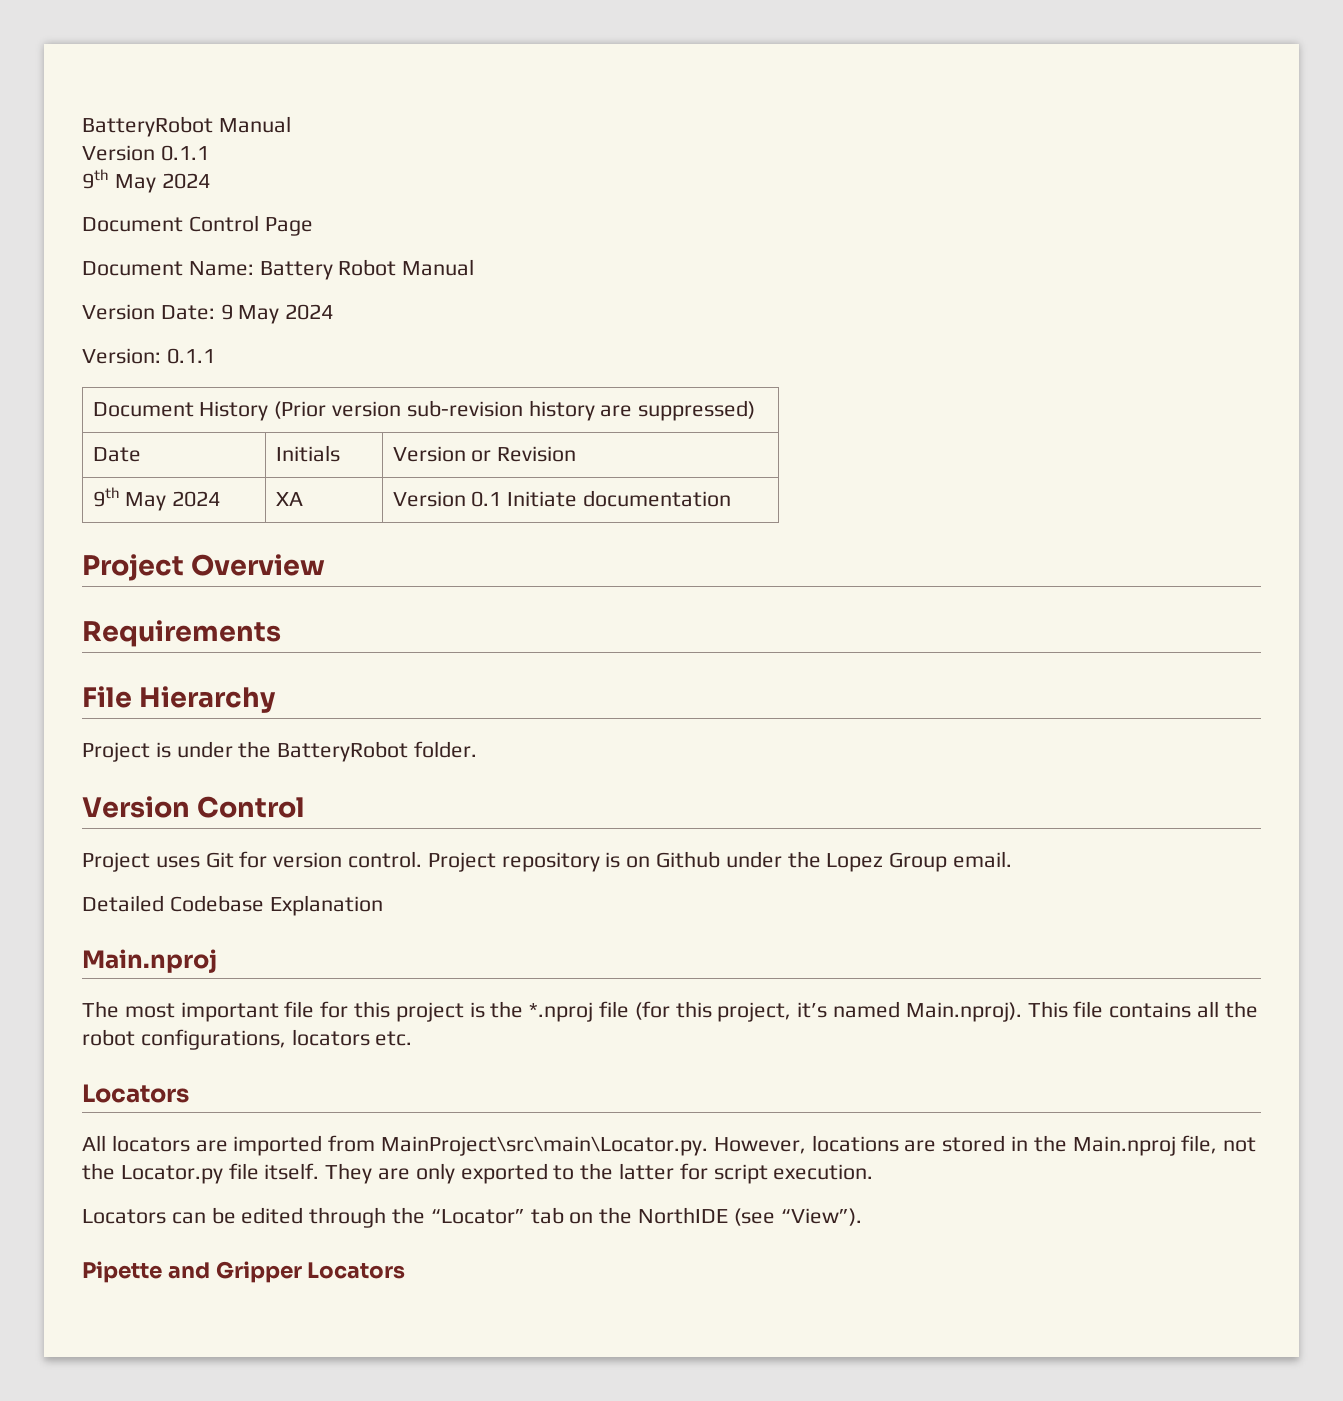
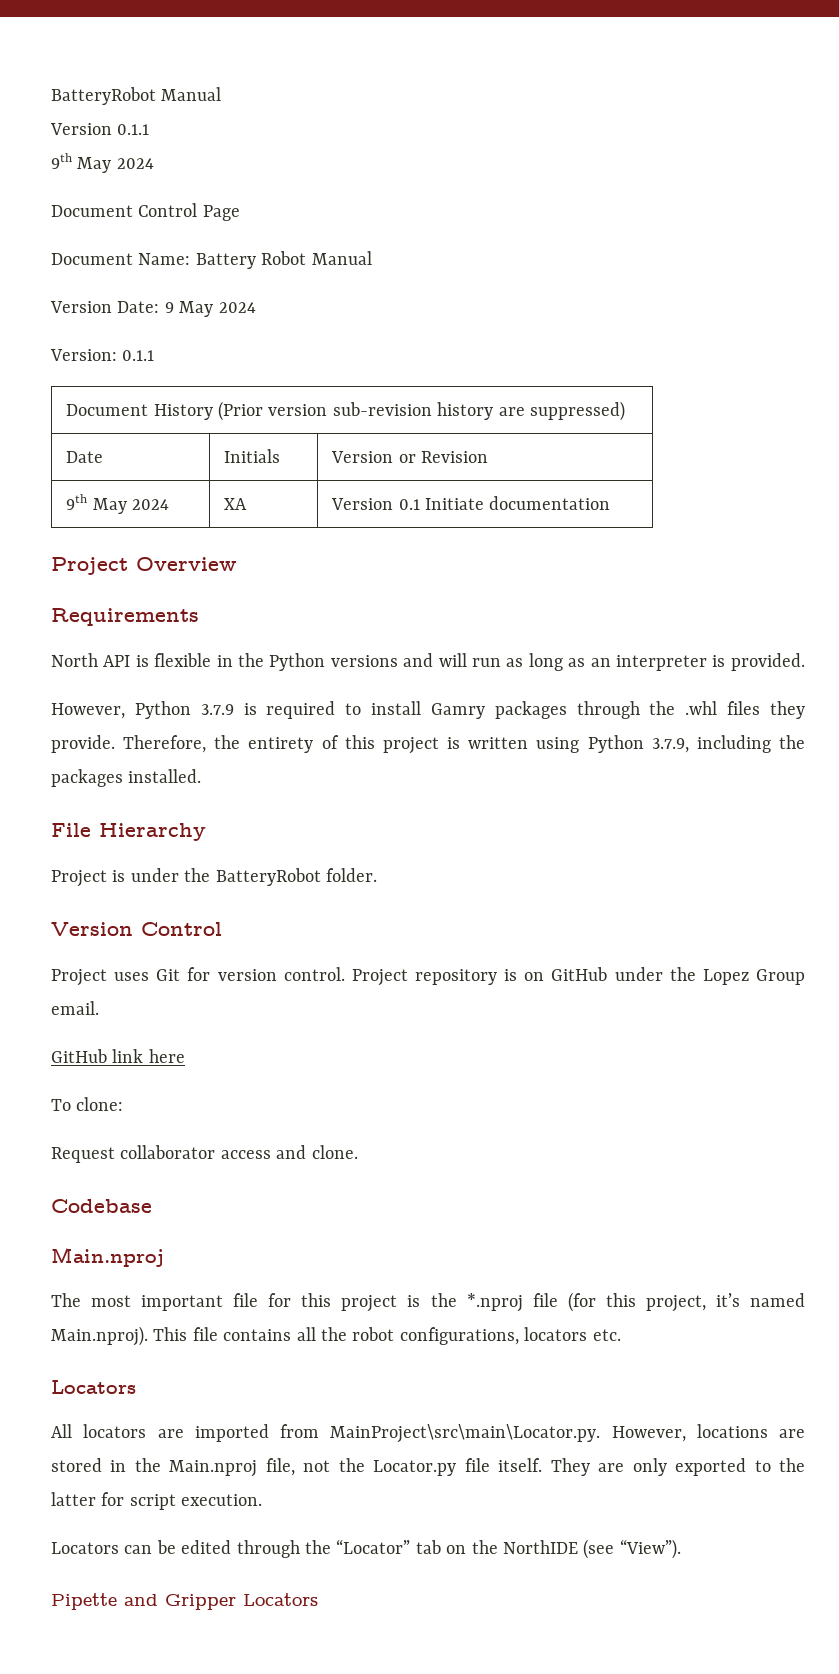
(281, 633) none -> [51,653,805,671] [51,701,805,719] [51,735,805,754] [51,769,202,787] // North API is flexible in the Python versions and will run as long as an interpreter is provided. // However, Python 3.7.9 is required to install Gamry packages through the .whl files they provide. Therefore, the entirety of this project is written using Python 3.7.9, including the packages installed.
[656,851,721,868] Github -> [551,967,608,981] GitHub
[82,895,164,912] Detailed -> [51,1049,185,1063] [51,1097,124,1111] [51,1145,358,1163] GitHub link here // To clone: // Request collaborator access and clone. //
[269,895,383,916] Explanation -> (152, 1206) none

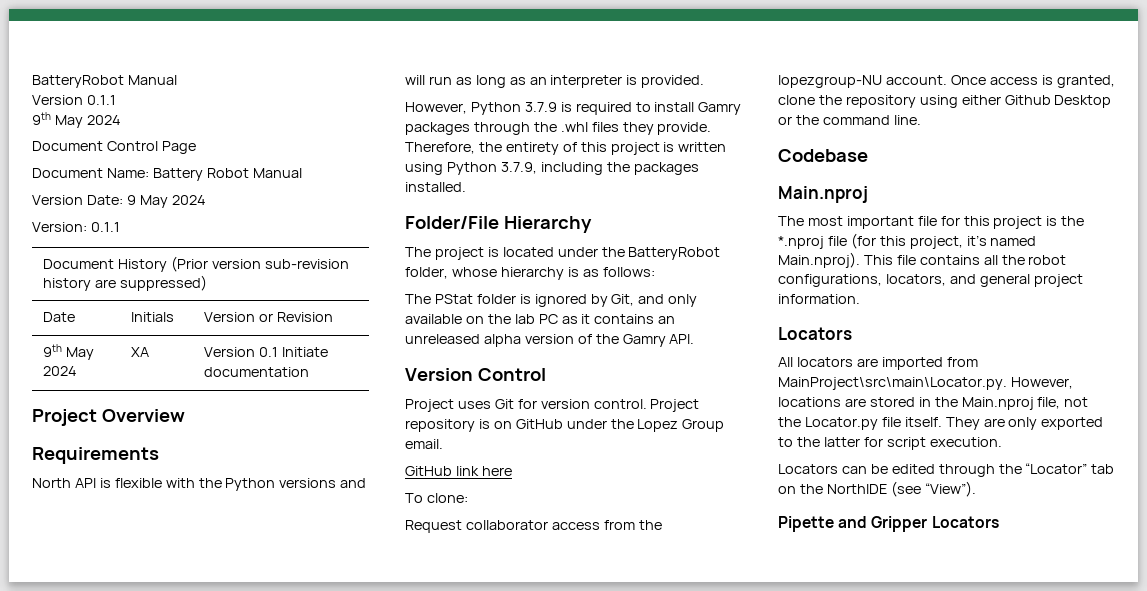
[216,655,233,667] in -> [165,478,195,488] with
[51,823,91,837] File -> [405,216,499,229] Folder/File
[51,868,377,887] Project is under the BatteryRobot folder. -> [405,247,721,260] [405,267,655,280] [405,294,698,307] [405,314,676,324] [405,334,695,347] The project is located under the BatteryRobot folder, whose hierarchy is as follows: // The PStat folder is ignored by Git, and only available on the lab PC as it contains an unreleased alpha version of the Gamry API.
[276,1145,358,1159] and clone. -> [603,520,662,530] [778,75,1115,88] [778,95,1112,108] [778,115,921,125] from the lopezgroup-NU account. Once access is granted, clone the repository using either Github Desktop or the command line.
[524,1327,621,1341] locators etc. -> [885,274,1083,287] [778,294,860,304] locators, and general project information.

